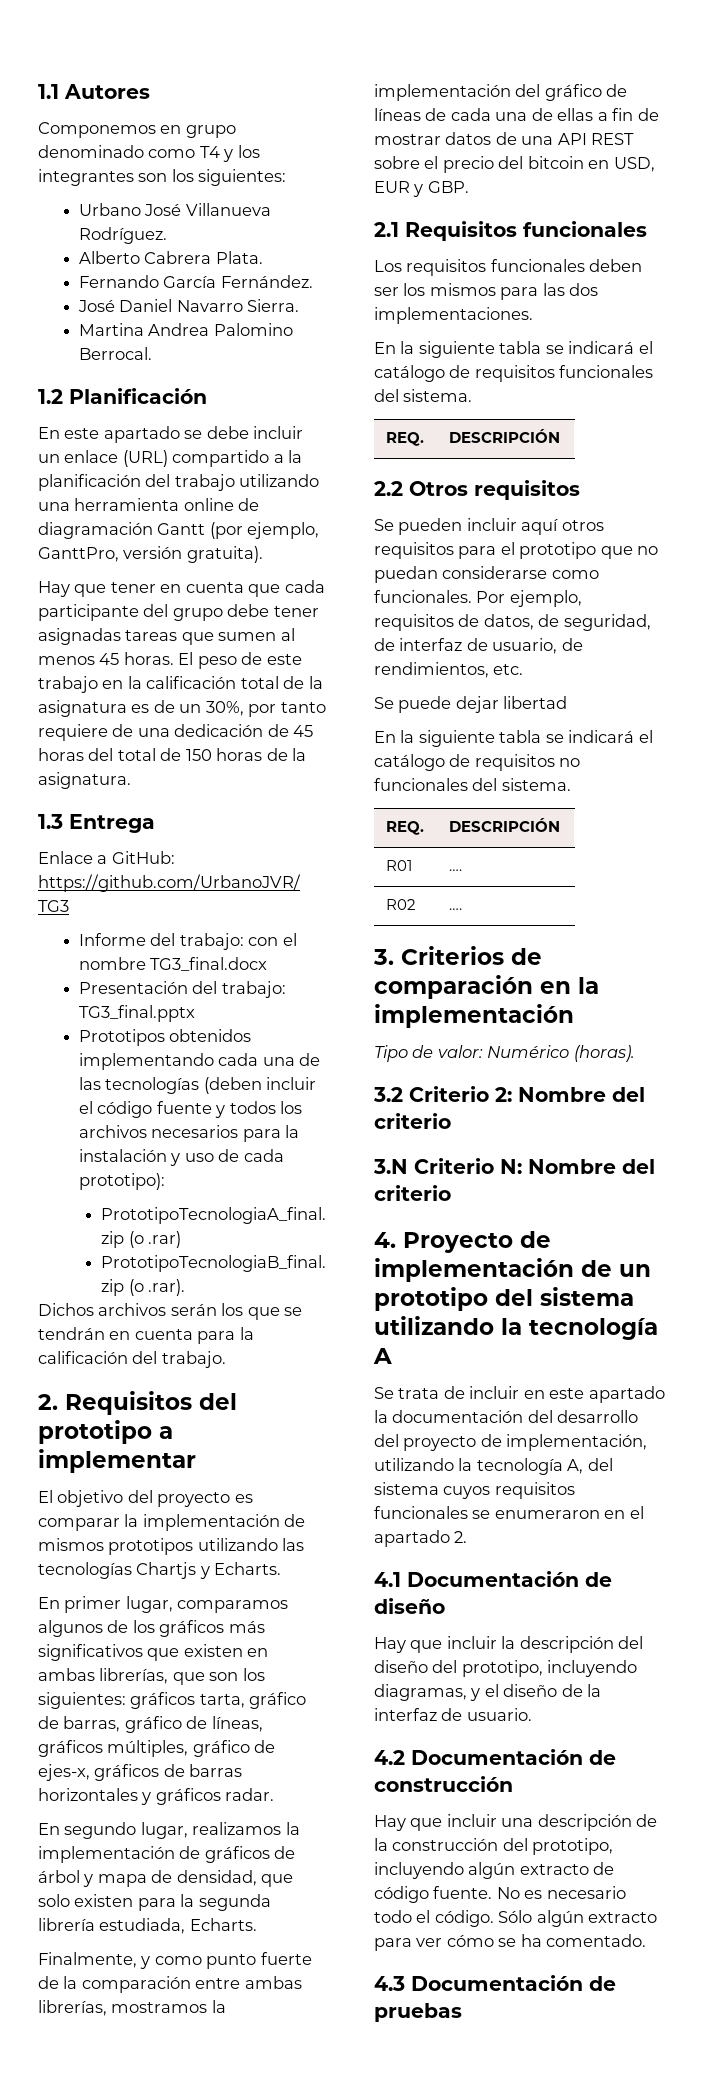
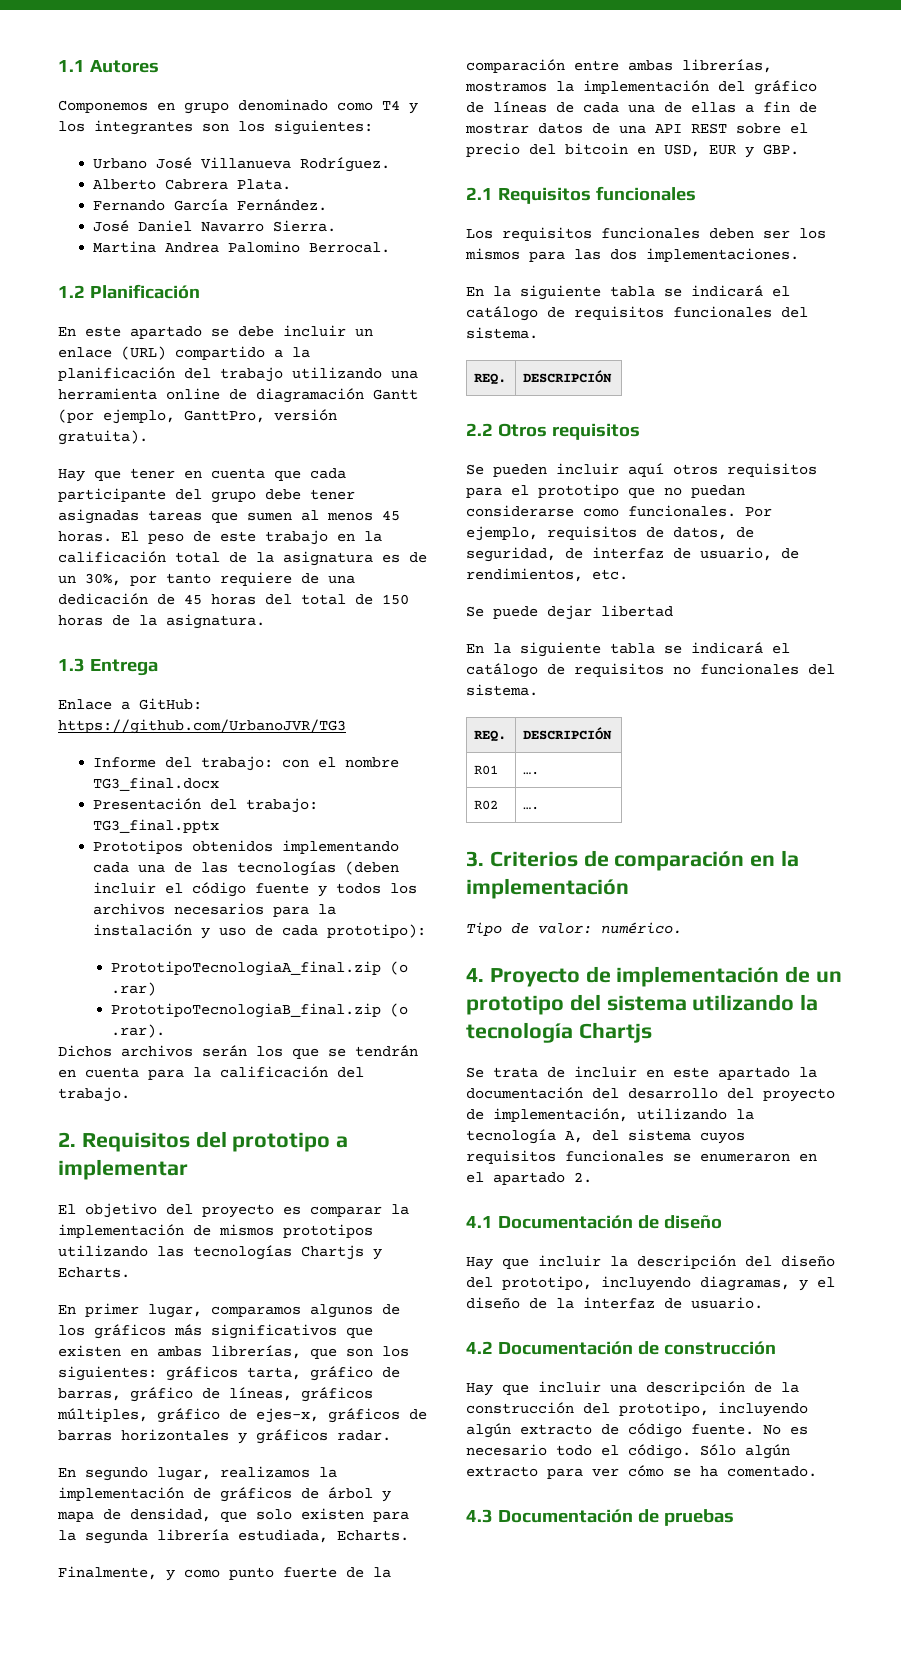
[487,1045,635,1062] [373,1086,645,1102] [374,1113,451,1129] [373,1158,655,1174] [374,1185,451,1201] Numérico (horas). // 3.2 Criterio 2: Nombre del criterio // 3.N Criterio N: Nombre del criterio -> [601,922,682,934] numérico.
[373,1348,392,1364] A -> [578,1022,652,1043] Chartjs

